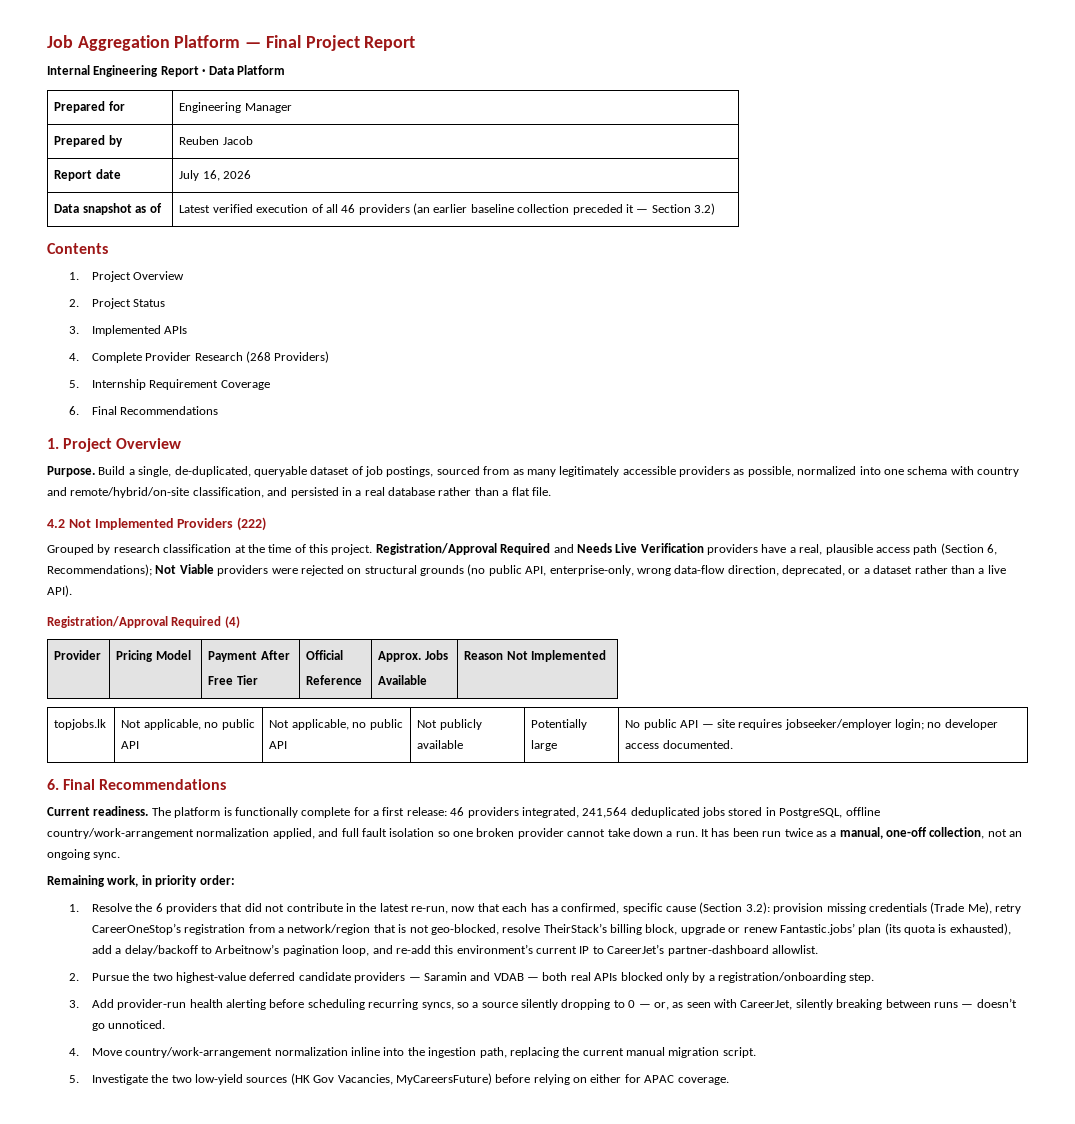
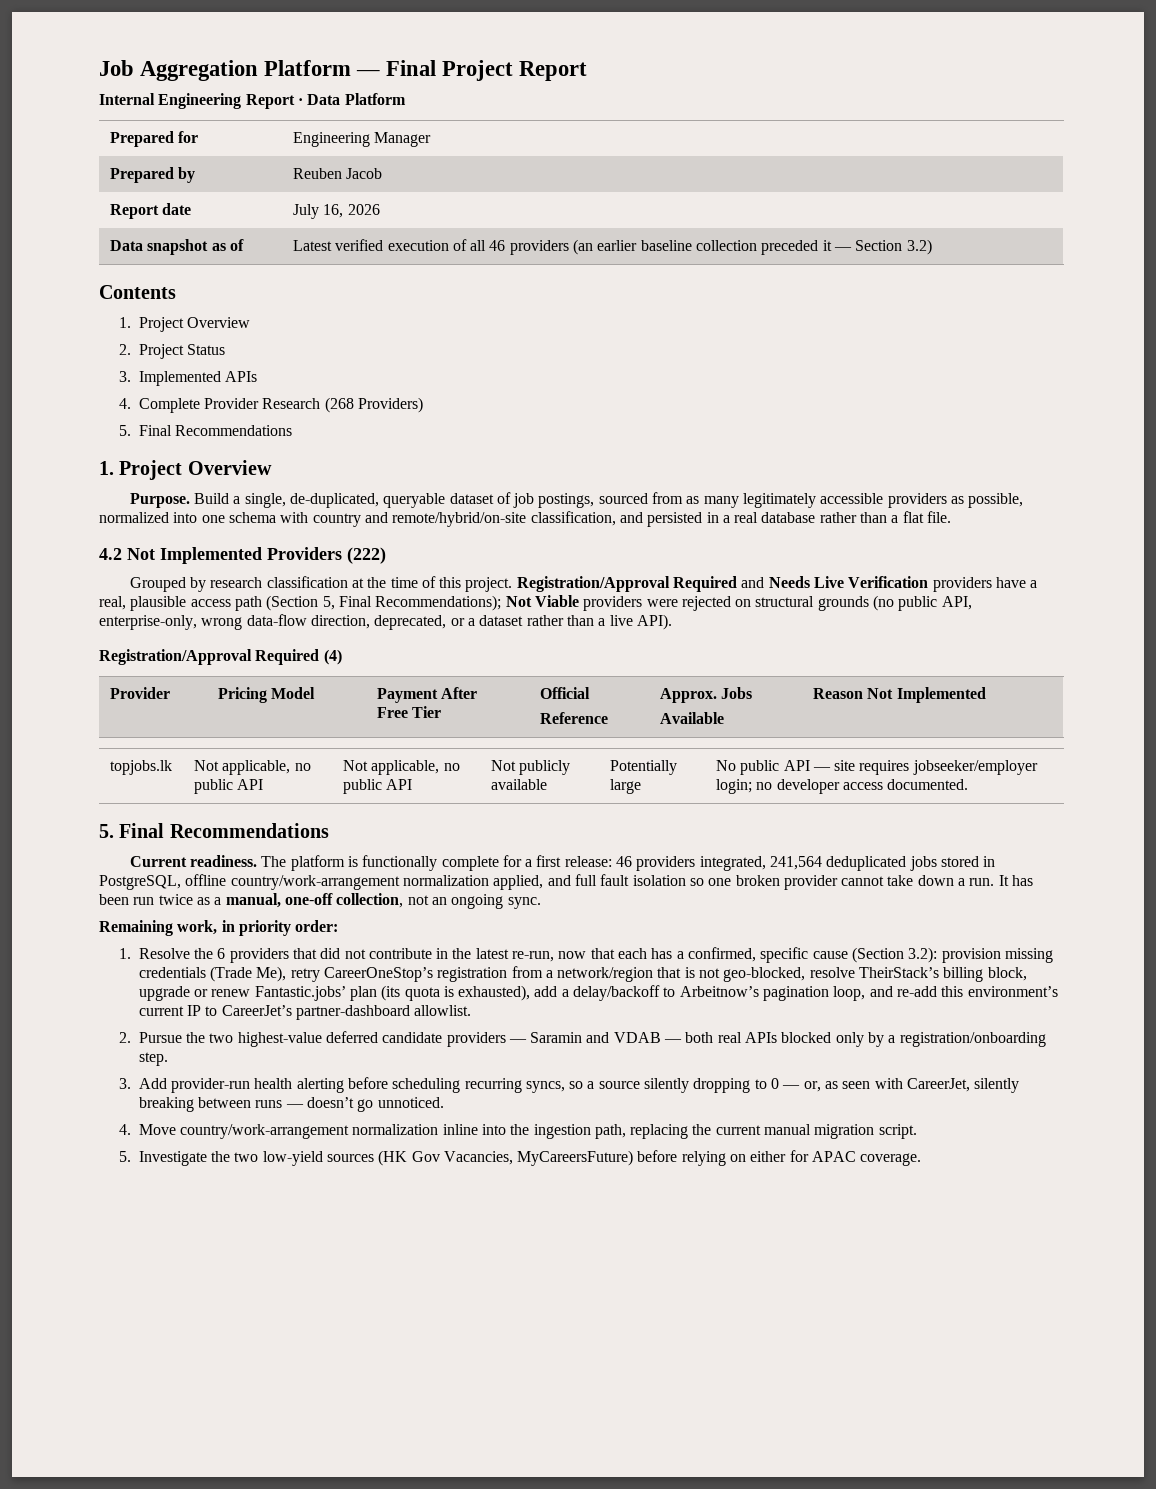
[91,379,270,390] [69,406,80,415] Internship Requirement Coverage // 6. -> (131, 430) none
[987,544,997,555] 6, -> [322,596,372,610] 5, Final
[47,779,59,790] 6. -> [99,824,114,838] 5.

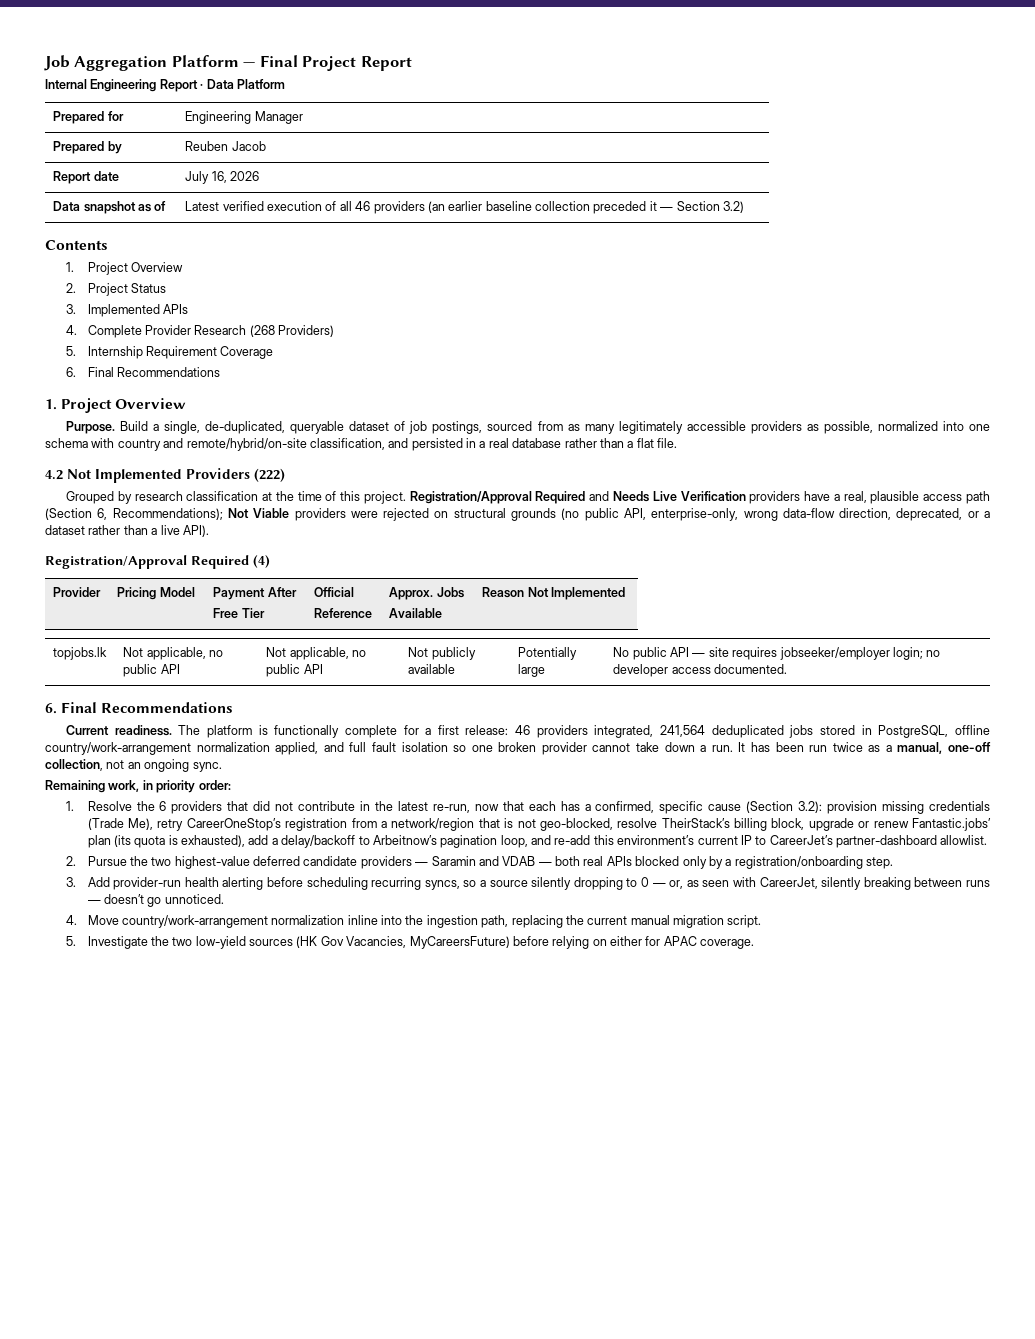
(131, 430) none -> [87,346,274,359] [66,367,77,377] Internship Requirement Coverage // 6.
[322,596,372,610] 5, Final -> [97,508,108,520] 6,
[99,824,114,838] 5. -> [45,703,57,714] 6.

